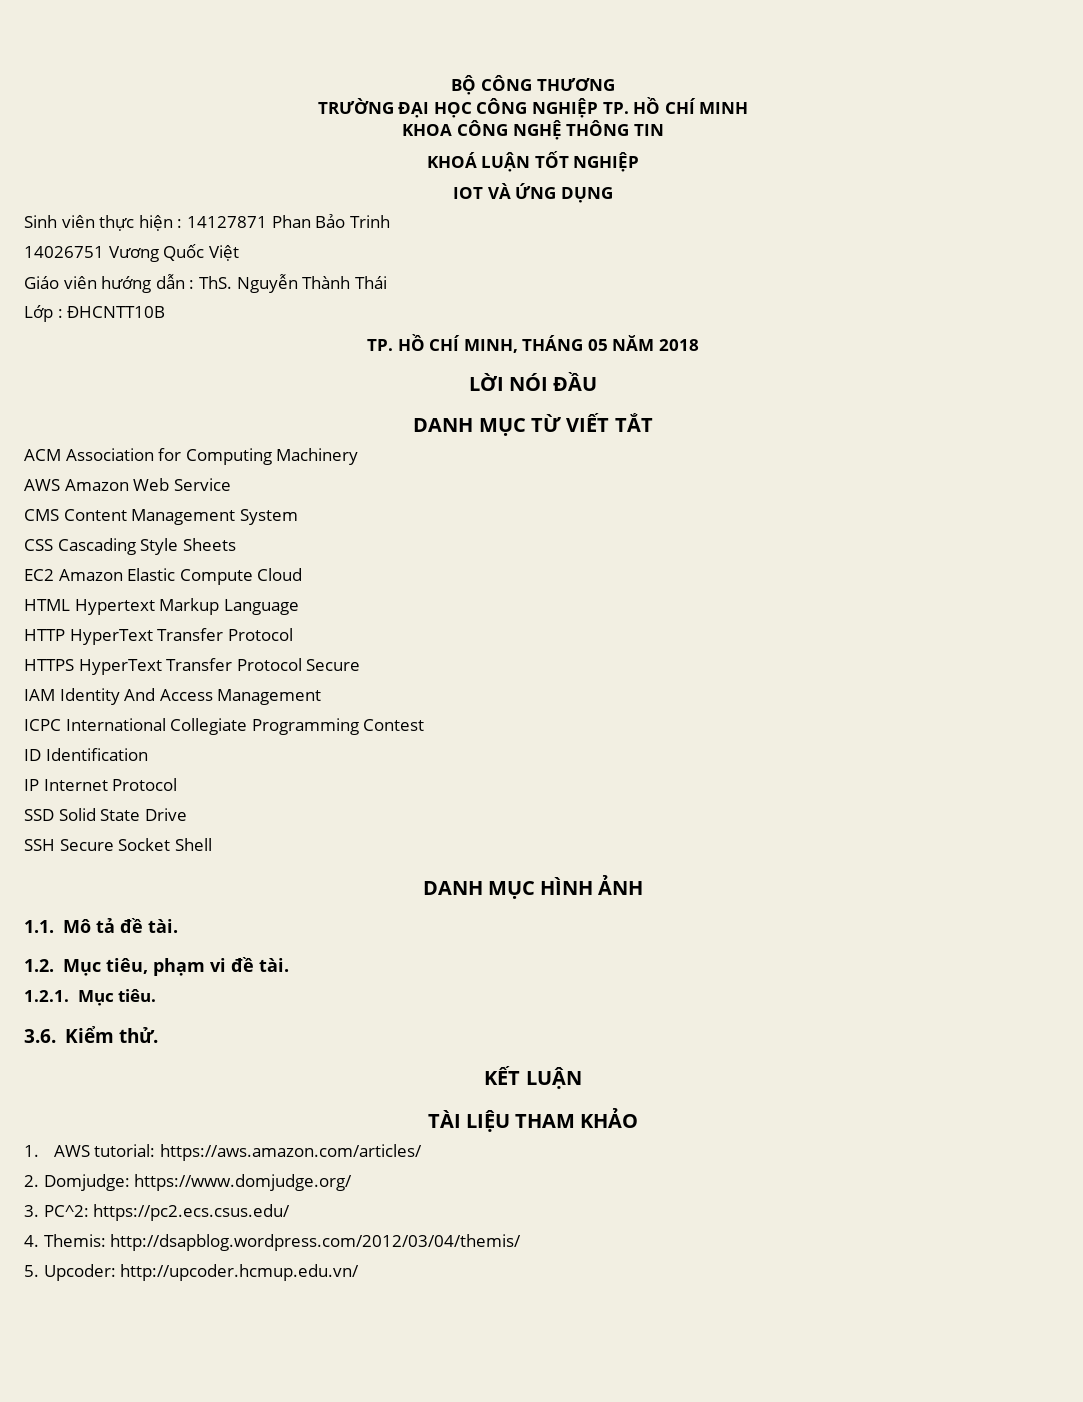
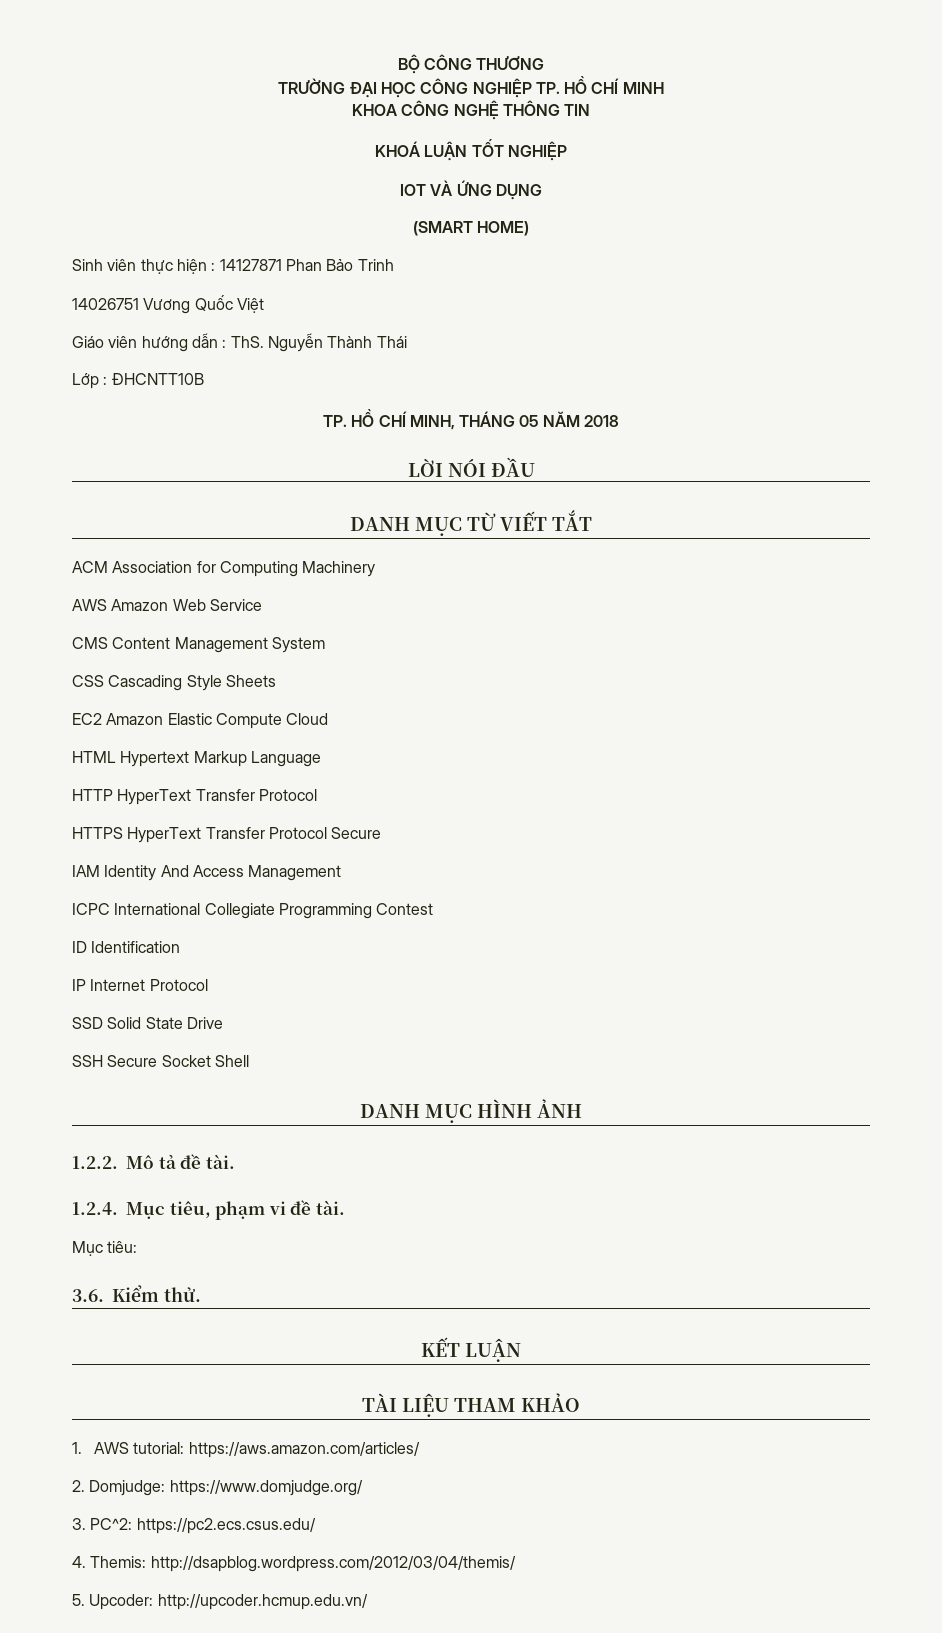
(613, 195) none -> [412,221,530,236] // (SMART HOME)
[24,920,54,933] 1.1. -> [72,1156,118,1169] 1.2.2.
[24,959,54,972] 1.2. -> [72,1202,118,1215] 1.2.4.
[24,989,157,1006] 1.2.1. Mục tiêu. -> [72,1241,138,1256] Mục tiêu:

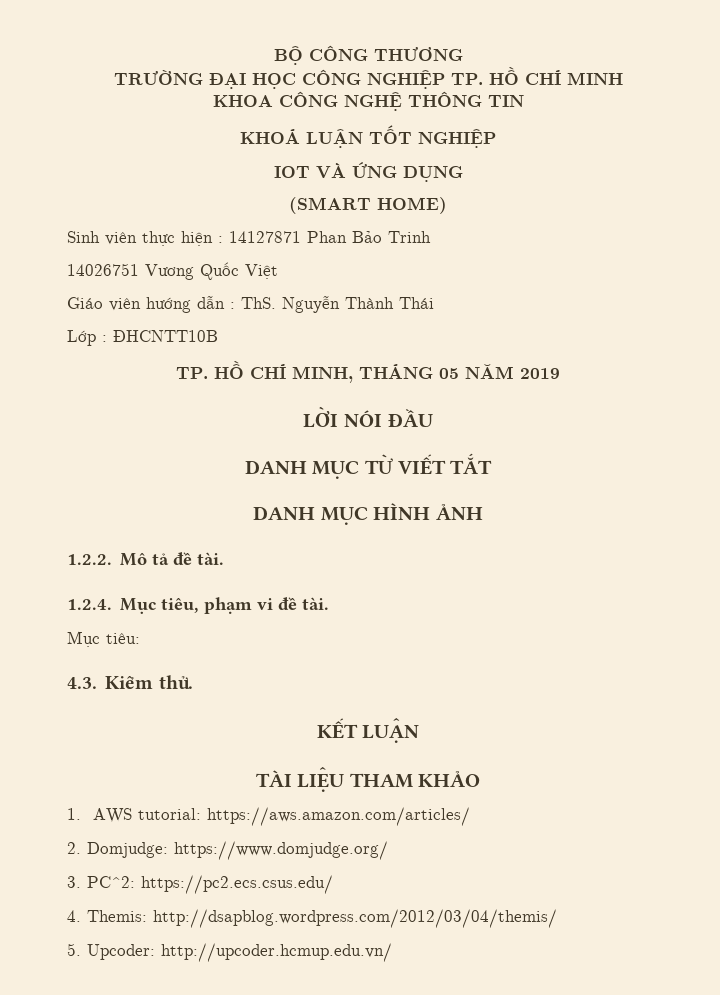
[584,415,620,427] 2018 -> [520,368,560,379] 2019
[72,561,376,577] [72,599,262,611] [72,637,325,653] [72,675,276,691] [72,713,329,729] [72,751,321,767] [72,789,317,805] [72,827,382,843] [72,865,342,881] [72,903,434,919] [72,941,181,953] [72,979,208,991] [72,1017,223,1029] [72,1055,249,1067] // ACM Association for Computing Machinery // AWS Amazon Web Service // CMS Content Management System // CSS Cascading Style Sheets // EC2 Amazon Elastic Compute Cloud // HTML Hypertext Markup Language // HTTP HyperText Transfer Protocol // HTTPS HyperText Transfer Protocol Secure // IAM Identity And Access Management // ICPC International Collegiate Programming Contest // ID Identification // IP Internet Protocol // SSD Solid State Drive // SSH Secure Socket Shell -> (493, 463) none
[72,1289,104,1302] 3.6. -> [67,677,97,689] 4.3.

